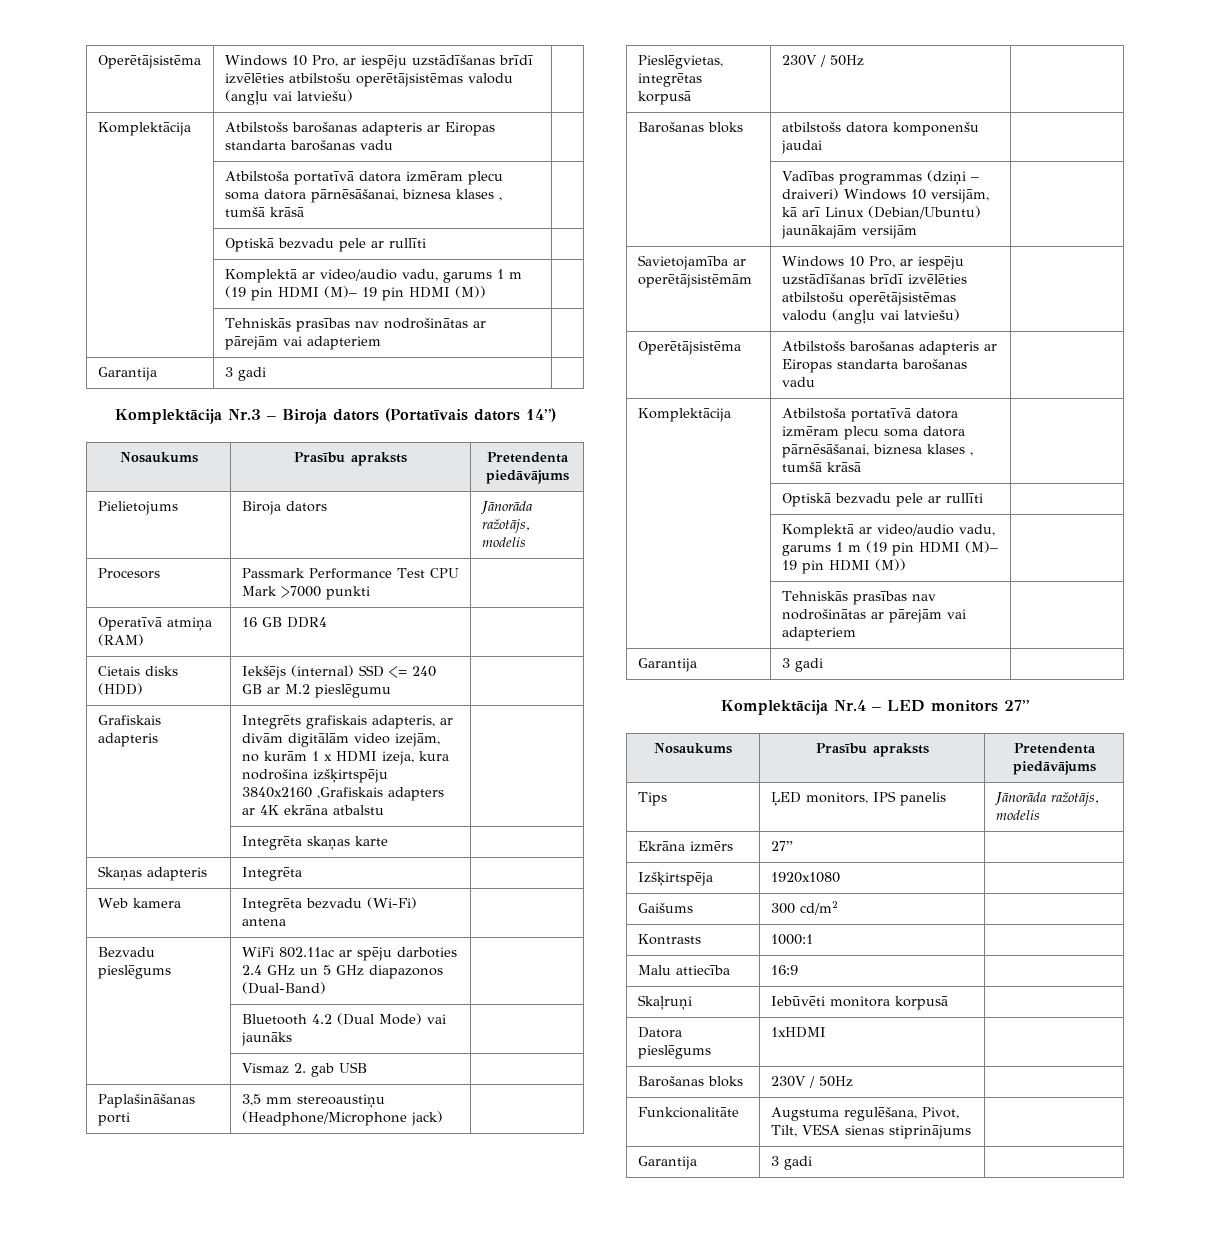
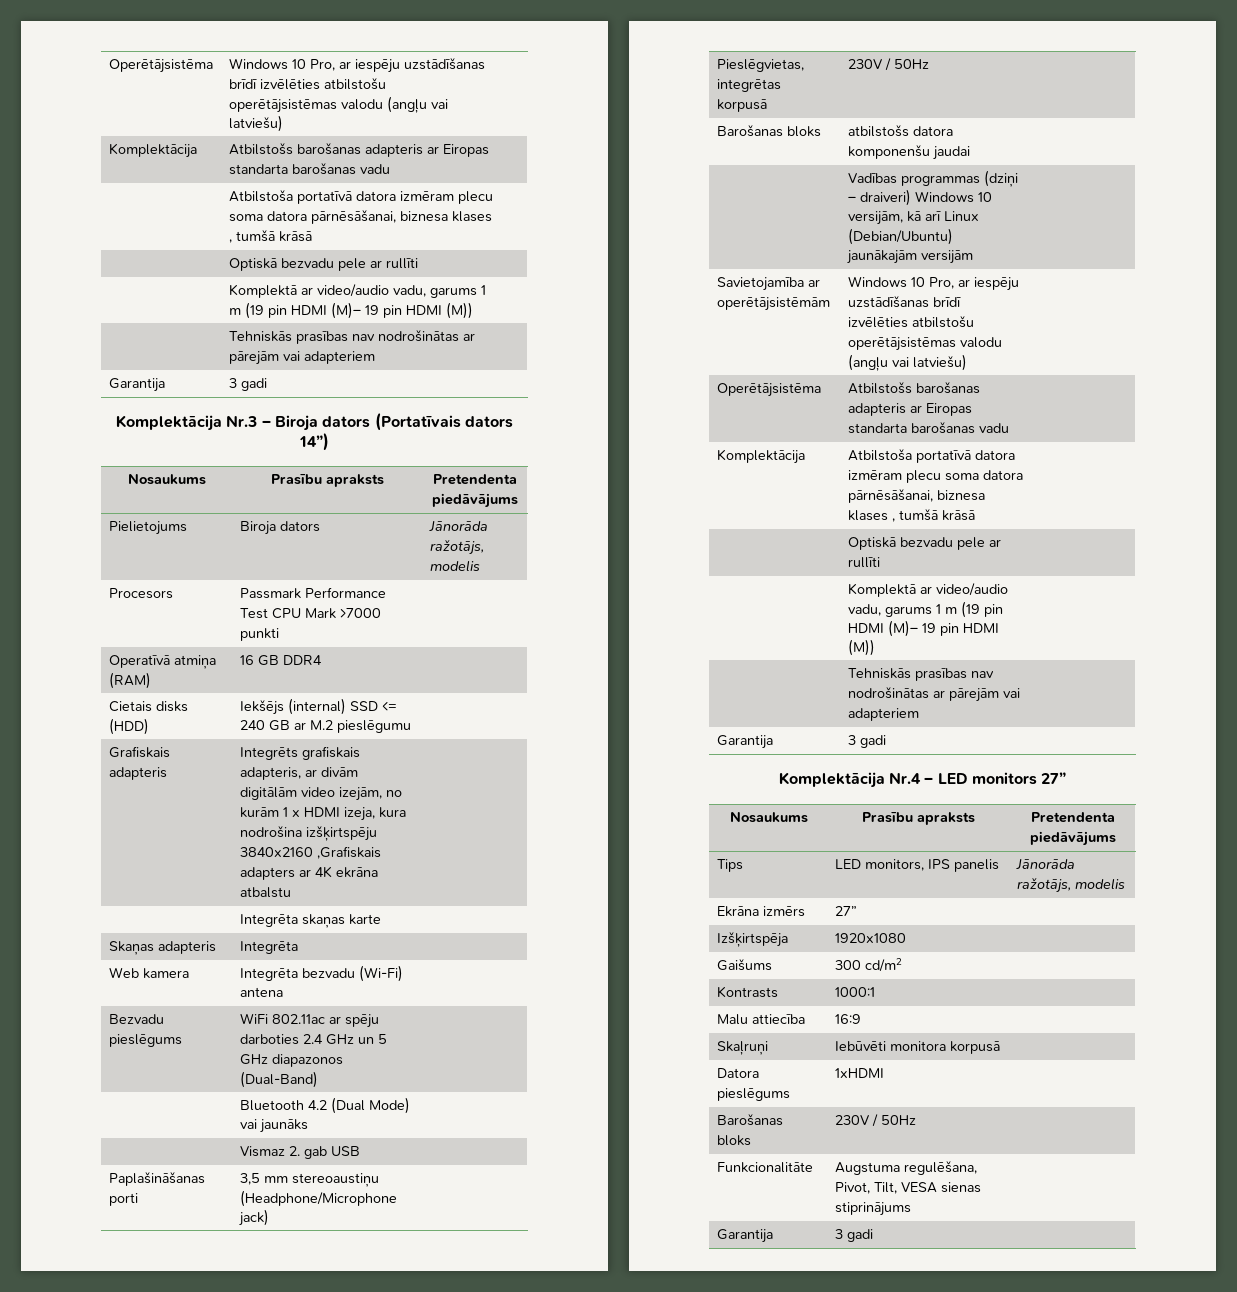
[770,792,801,806] ĻED -> [834,859,861,869] LED

